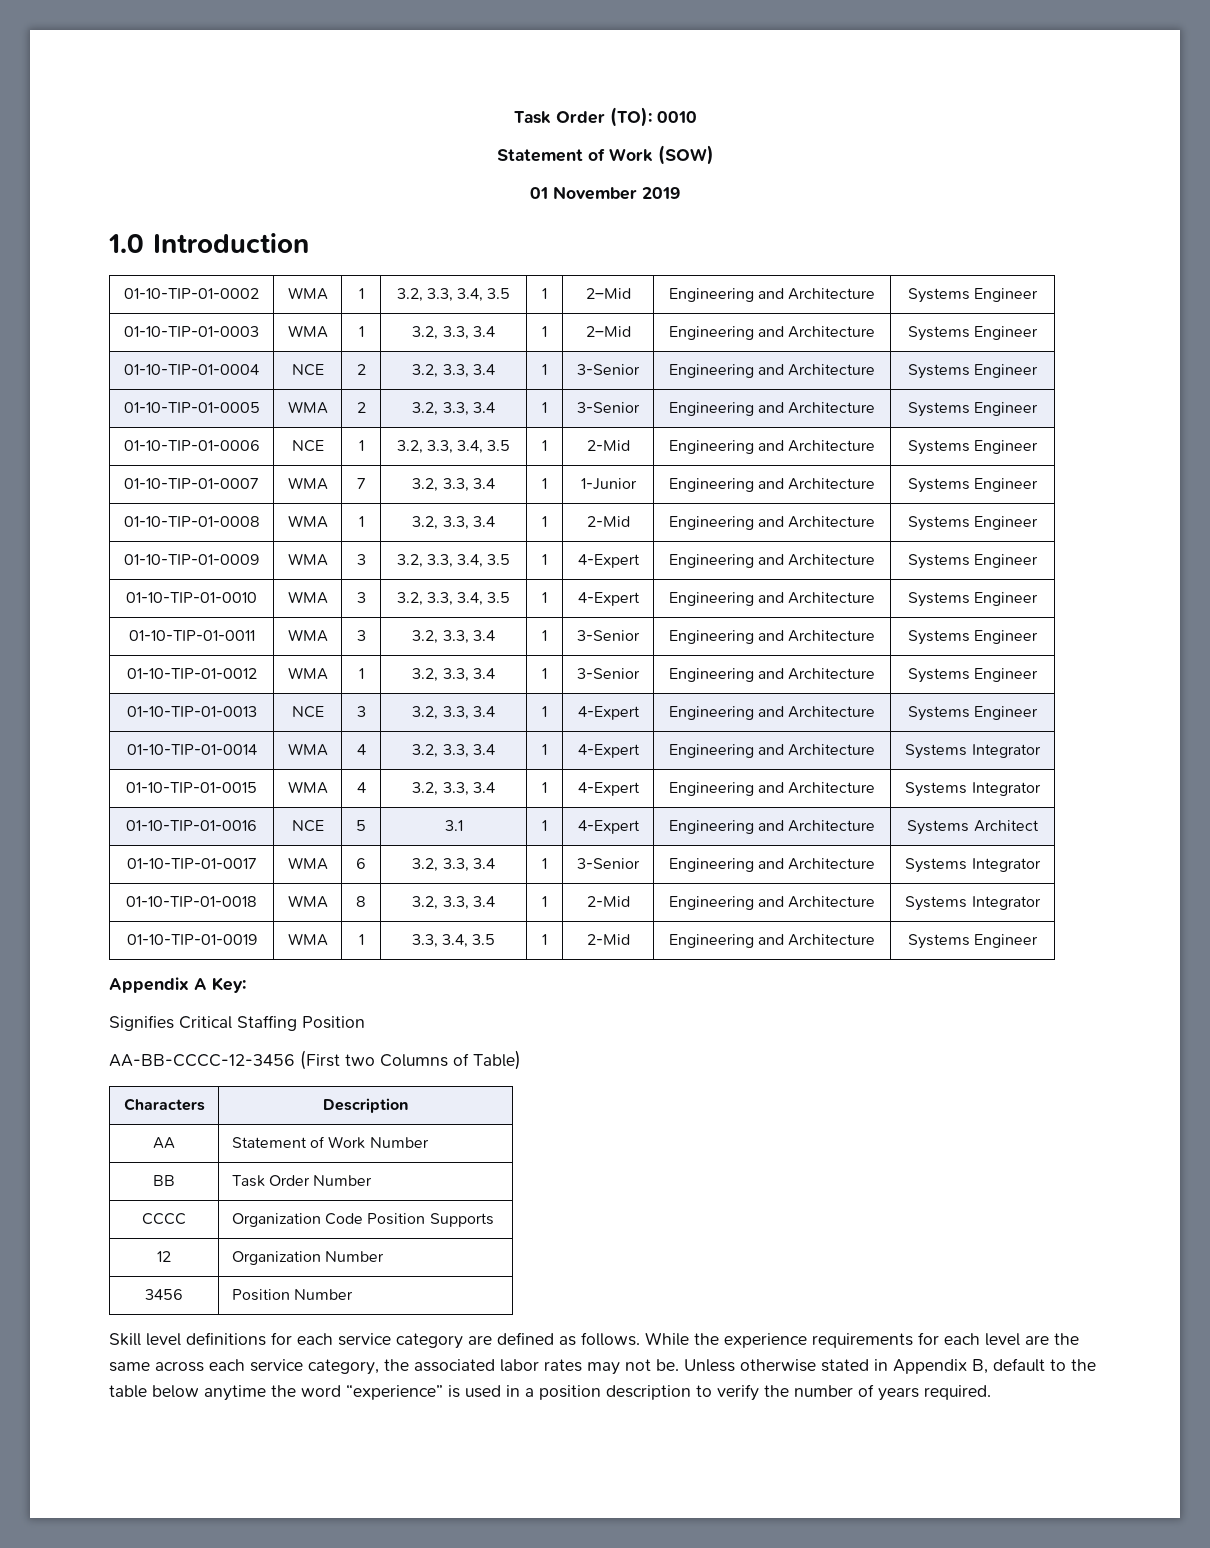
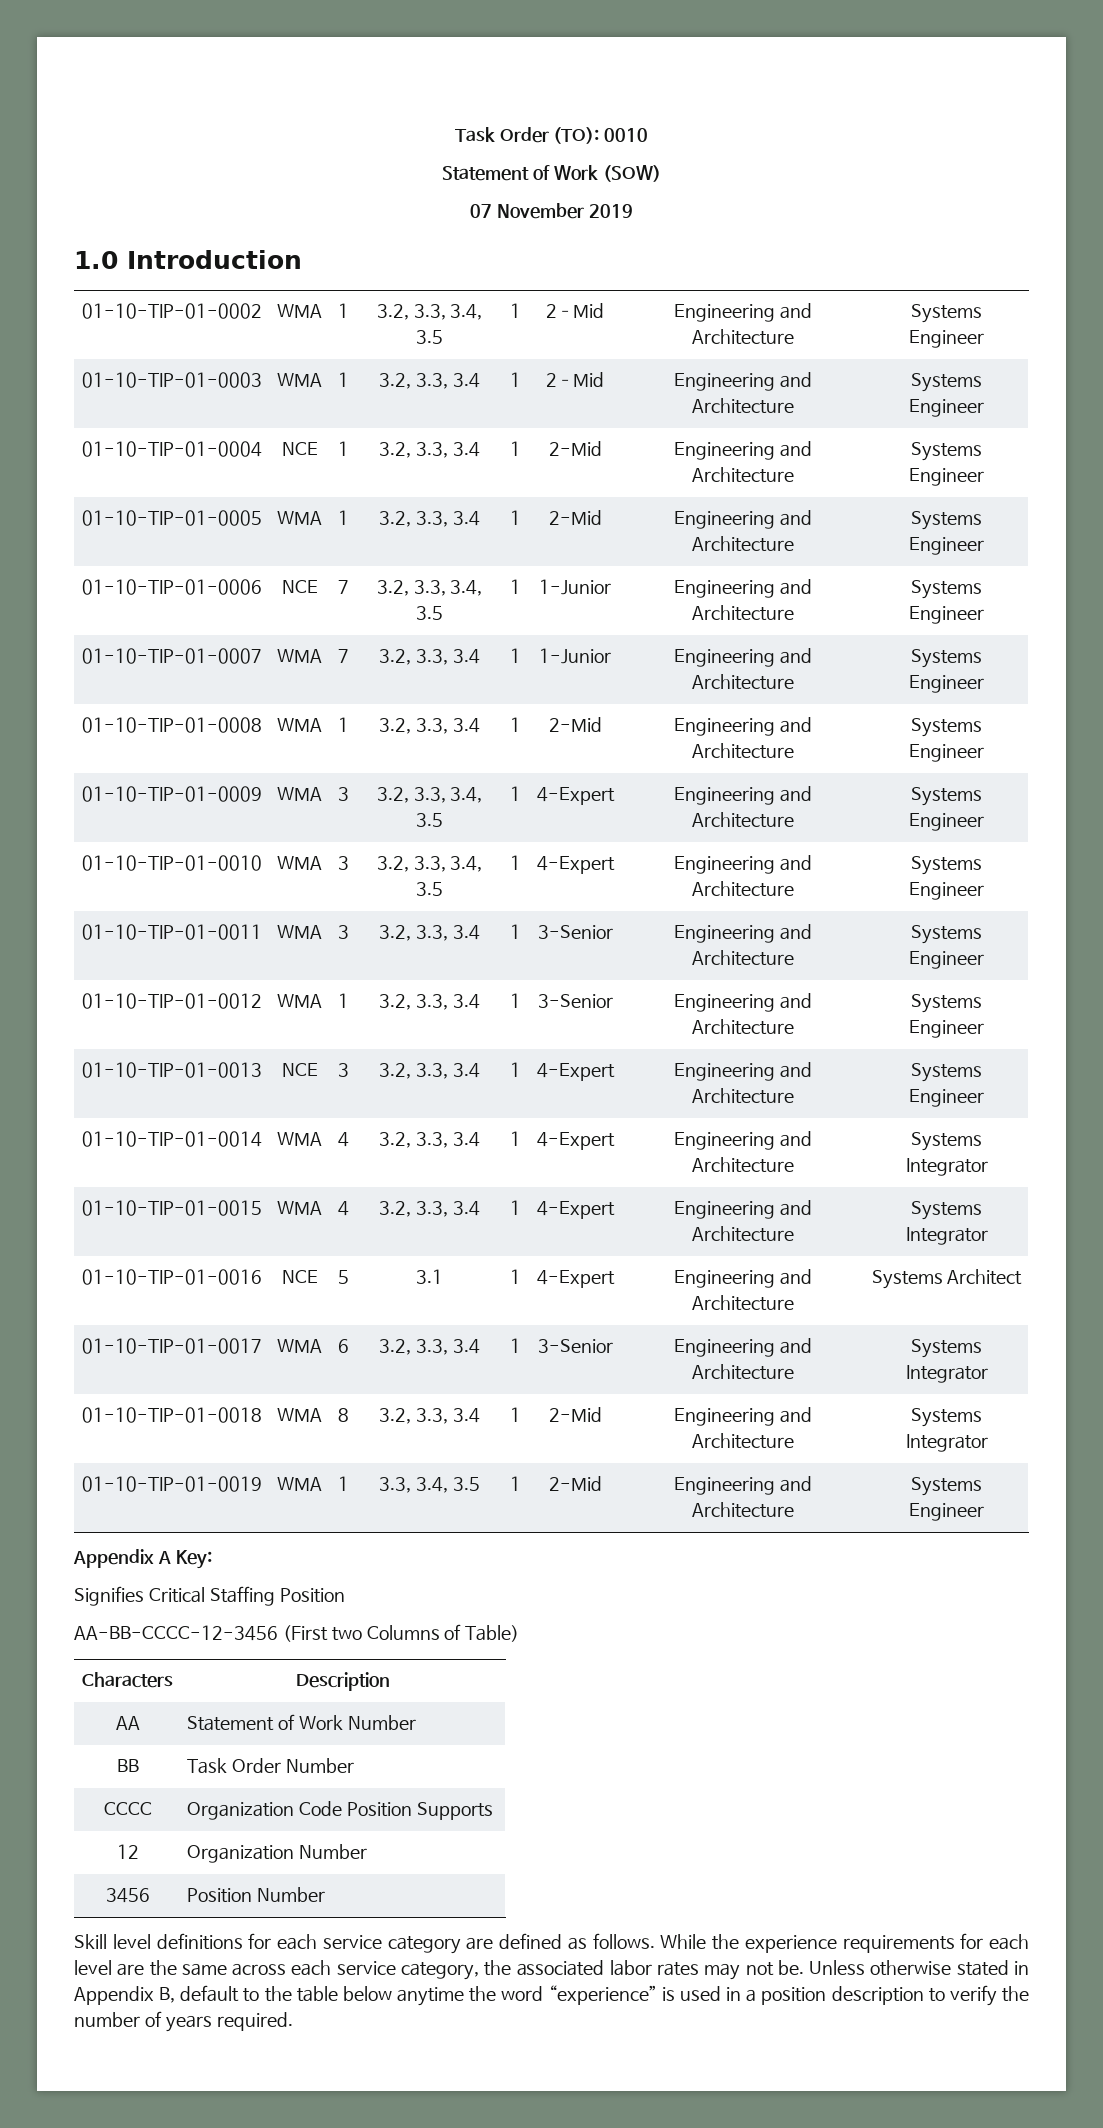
[530,187,548,199] 01 -> [470,204,493,218] 07
[356,364,366,375] [412,364,495,378] [542,364,547,375] [577,364,640,375] 2 | 3.2, 3.3, 3.4 | 1 | 3-Senior -> [337,441,349,456] [379,442,480,458] [510,441,521,456] [548,441,602,456] 1 | 3.2, 3.3, 3.4 | 1 | 2-Mid
[356,402,366,413] [412,402,495,416] [542,402,547,413] [577,402,640,413] 2 | 3.2, 3.3, 3.4 | 1 | 3-Senior -> [337,510,349,525] [379,511,480,527] [510,510,521,525] [548,510,602,525] 1 | 3.2, 3.3, 3.4 | 1 | 2-Mid
[358,440,364,451] [396,440,511,454] [542,440,547,451] [586,440,630,451] 1 | 3.2, 3.3, 3.4, 3.5 | 1 | 2-Mid -> [337,580,349,594] [376,580,483,596] [416,606,443,620] [510,579,521,594] [539,579,611,595] 7 | 3.2, 3.3, 3.4, 3.5 | 1 | 1-Junior

